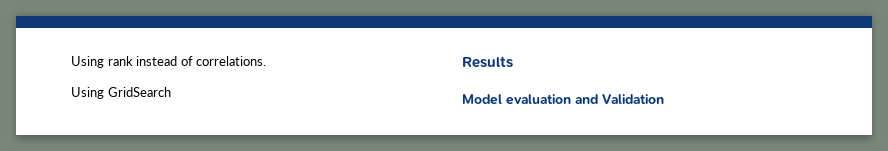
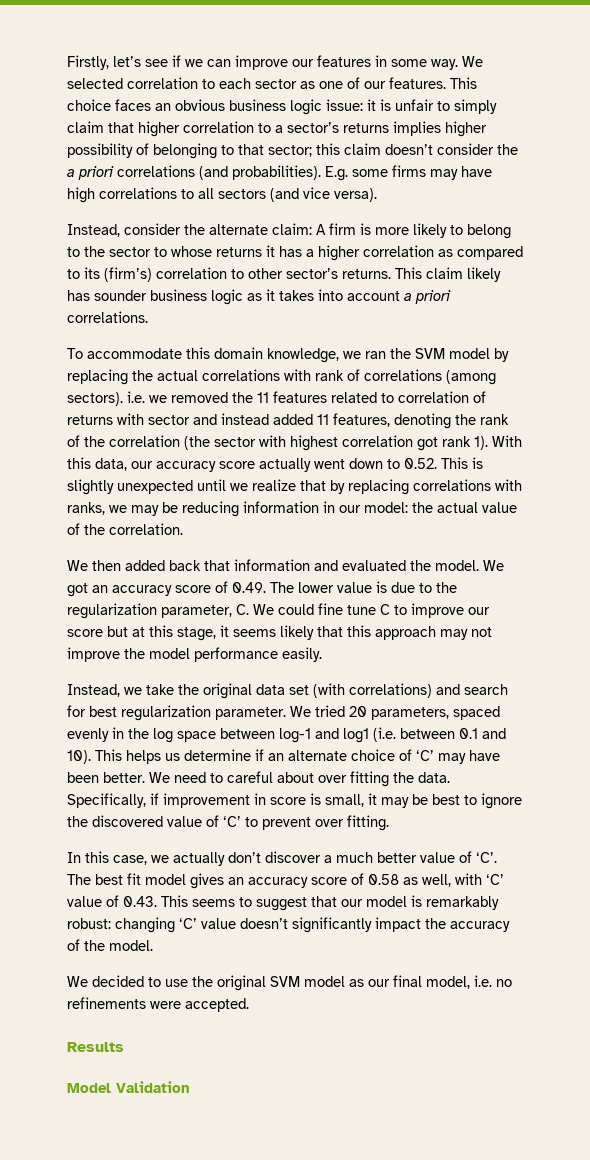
[71,56,267,68] [71,87,171,99] Using rank instead of correlations. // Using GridSearch -> [67,55,483,70] [67,77,477,89] [67,99,497,115] [67,121,487,137] [67,143,518,159] [67,165,492,181] [67,187,377,203] [67,223,511,239] [67,245,523,261] [67,267,501,282] [67,289,451,305] [67,311,148,323] [67,347,509,363] [67,369,496,385] [67,391,486,406] [67,413,509,429] [67,435,522,451] [67,457,483,472] [67,479,522,495] [67,501,517,517] [67,523,183,535] [67,559,504,571] [67,581,457,597] [67,603,490,619] [67,625,492,641] [67,647,322,662] [67,683,508,699] [67,705,500,721] [67,727,506,743] [67,749,500,764] [67,771,450,787] [67,793,522,809] [67,815,389,831] [67,851,497,866] [67,873,504,889] [67,895,499,911] [67,917,510,933] [67,939,153,951] [67,975,512,991] [67,997,249,1012] Firstly, let’s see if we can improve our features in some way. We selected correlation to each sector as one of our features. This choice faces an obvious business logic issue: it is unfair to simply claim that higher correlation to a sector’s returns implies higher possibility of belonging to that sector; this claim doesn’t consider the a priori correlations (and probabilities). E.g. some firms may have high correlations to all sectors (and vice versa). // Instead, consider the alternate claim: A firm is more likely to belong to the sector to whose returns it has a higher correlation as compared to its (firm’s) correlation to other sector’s returns. This claim likely has sounder business logic as it takes into account a priori correlations. // To accommodate this domain knowledge, we ran the SVM model by replacing the actual correlations with rank of correlations (among sectors). i.e. we removed the 11 features related to correlation of returns with sector and instead added 11 features, denoting the rank of the correlation (the sector with highest correlation got rank 1). With this data, our accuracy score actually went down to 0.52. This is slightly unexpected until we realize that by replacing correlations with ranks, we may be reducing information in our model: the actual value of the correlation. // We then added back that information and evaluated the model. We got an accuracy score of 0.49. The lower value is due to the regularization parameter, C. We could fine tune C to improve our score but at this stage, it seems likely that this approach may not improve the model performance easily. // Instead, we take the original data set (with correlations) and search for best regularization parameter. We tried 20 parameters, spaced evenly in the log space between log-1 and log1 (i.e. between 0.1 and 10). This helps us determine if an alternate choice of ‘C’ may have been better. We need to careful about over fitting the data. Specifically, if improvement in score is small, it may be best to ignore the discovered value of ‘C’ to prevent over fitting. // In this case, we actually don’t discover a much better value of ‘C’. The best fit model gives an accuracy score of 0.58 as well, with ‘C’ value of 0.43. This seems to suggest that our model is remarkably robust: changing ‘C’ value doesn’t significantly impact the accuracy of the model. // We decided to use the original SVM model as our final model, i.e. no refinements were accepted.
[506,94,598,105] evaluation and -> (111, 1088) none

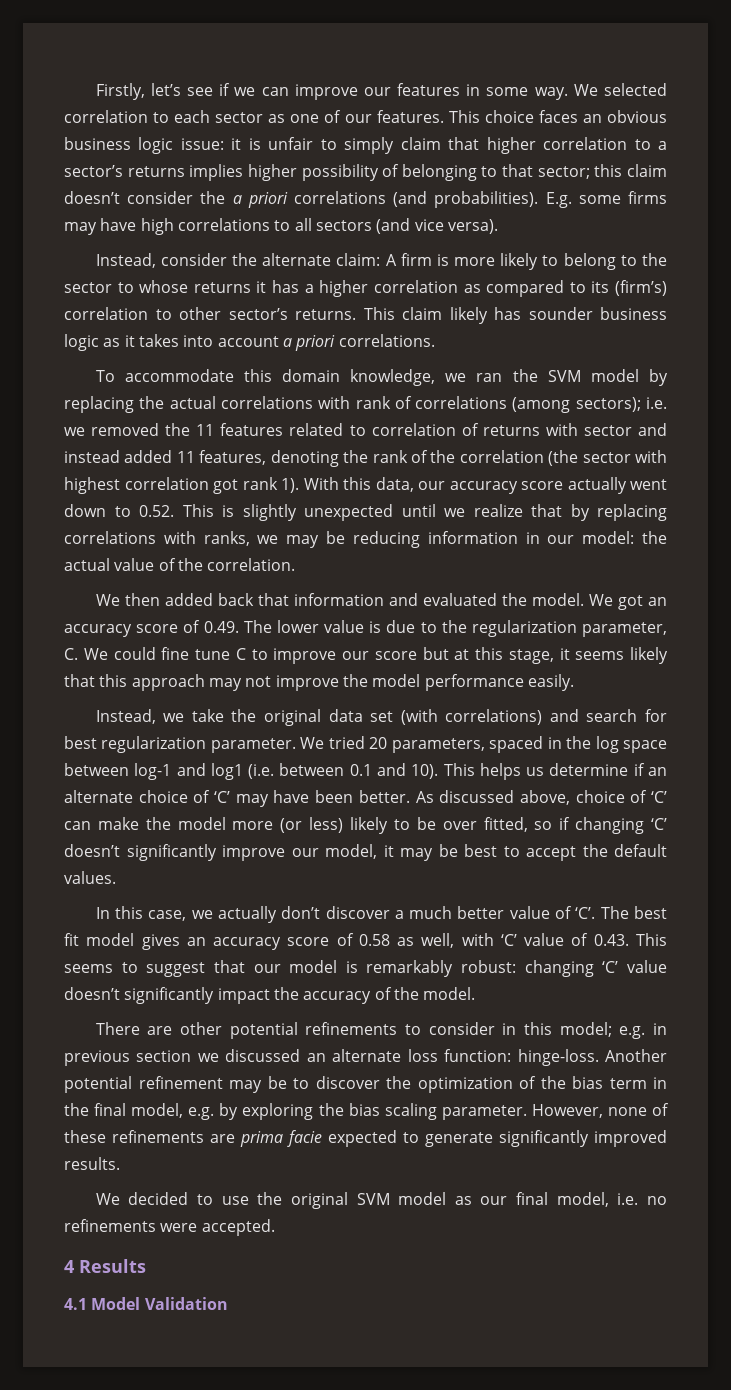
[67,392,123,406] sectors). -> [575,397,641,412] sectors);
[67,728,109,742] evenly -> (544, 744) none
[149,771,450,787] [67,793,364,808] We need to careful about over fitting the data. Specifically, if improvement in score is small, -> [415,790,667,805] [64,817,668,834] [64,844,377,861] As discussed above, choice of ‘C’ can make the model more (or less) likely to be over fitted, so if changing ‘C’ doesn’t significantly improve our model,
[481,793,522,809] [67,815,389,831] ignore the discovered value of ‘C’ to prevent over fitting. -> [526,844,667,861] [64,871,116,884] accept the default values.
(153, 945) none -> [95,1022,667,1039] [64,1049,668,1066] [64,1076,667,1093] [64,1103,669,1120] [64,1130,667,1147] [64,1157,120,1170] // There are other potential refinements to consider in this model; e.g. in previous section we discussed an alternate loss function: hinge-loss. Another potential refinement may be to discover the optimization of the bias term in the final model, e.g. by exploring the bias scaling parameter. However, none of these refinements are prima facie expected to generate significantly improved results.
(249, 1005) none -> [64,1260,74,1273] 4
(124, 1047) none -> [64,1298,87,1310] 4.1

